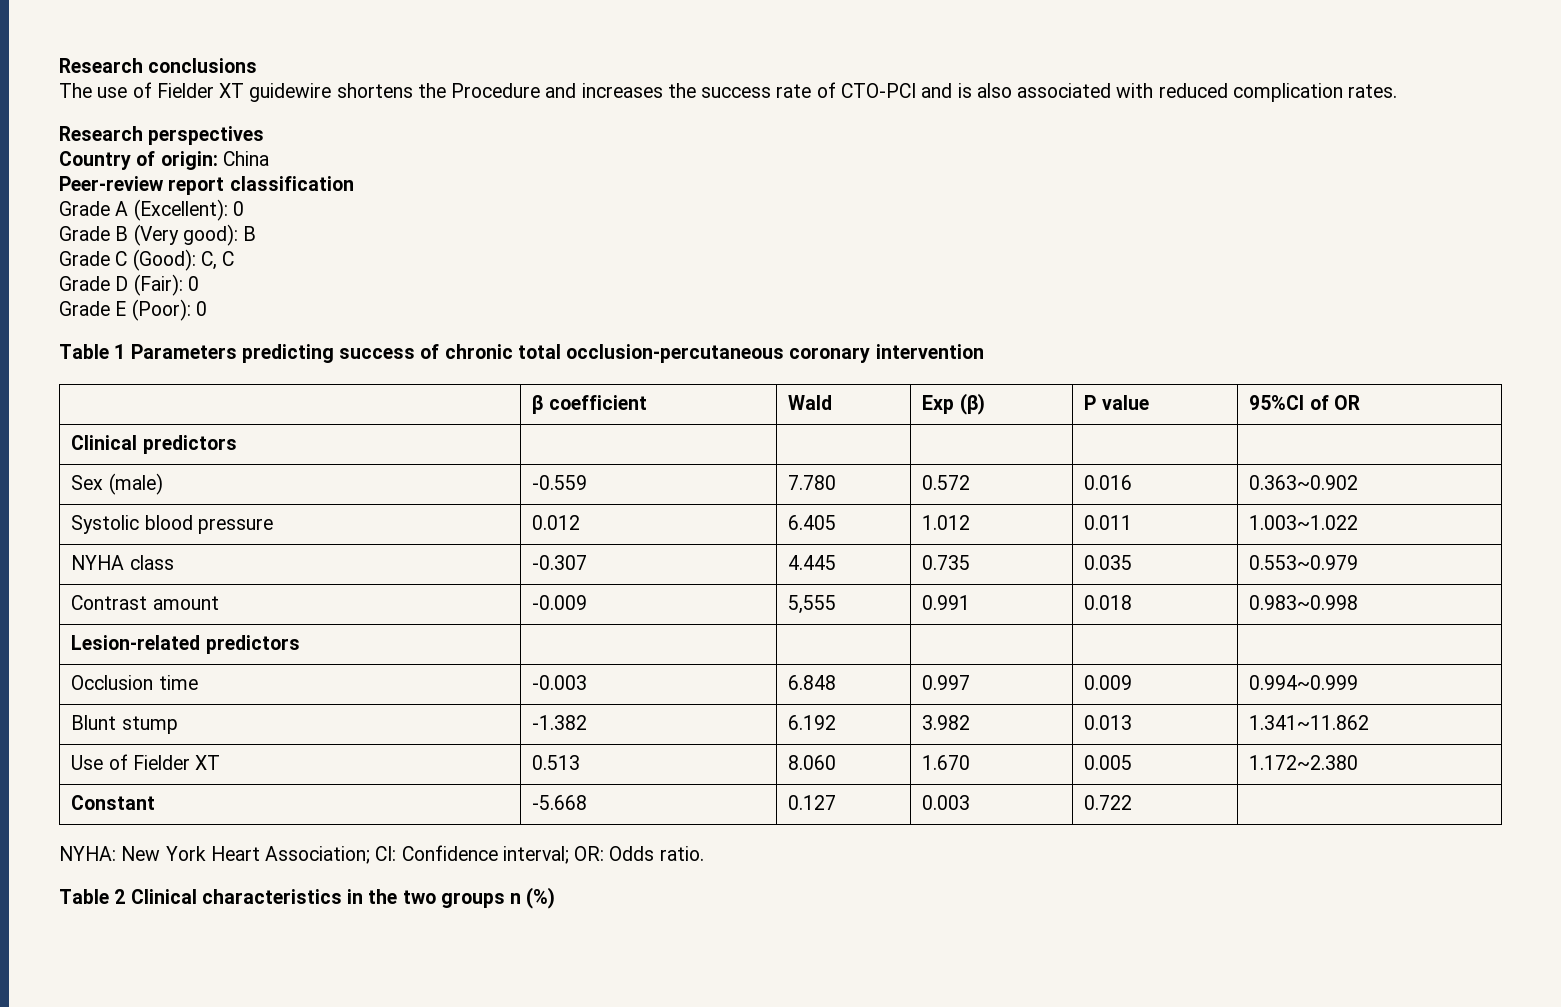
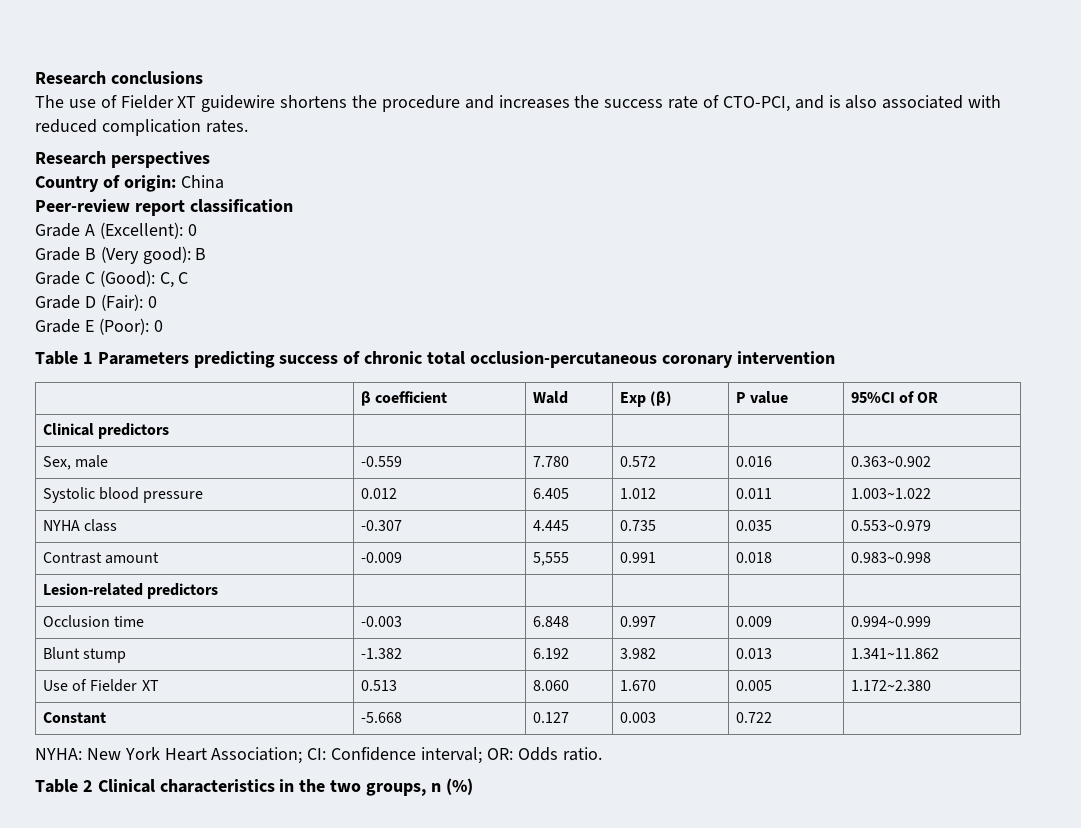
[451,83,541,98] Procedure -> [381,95,460,112] procedure
[840,83,916,98] CTO-PCI -> [722,96,790,112] CTO-PCI,
[71,473,163,495] Sex (male) -> [42,455,109,470] Sex, male
[440,892,505,908] groups -> [366,783,427,796] groups,

